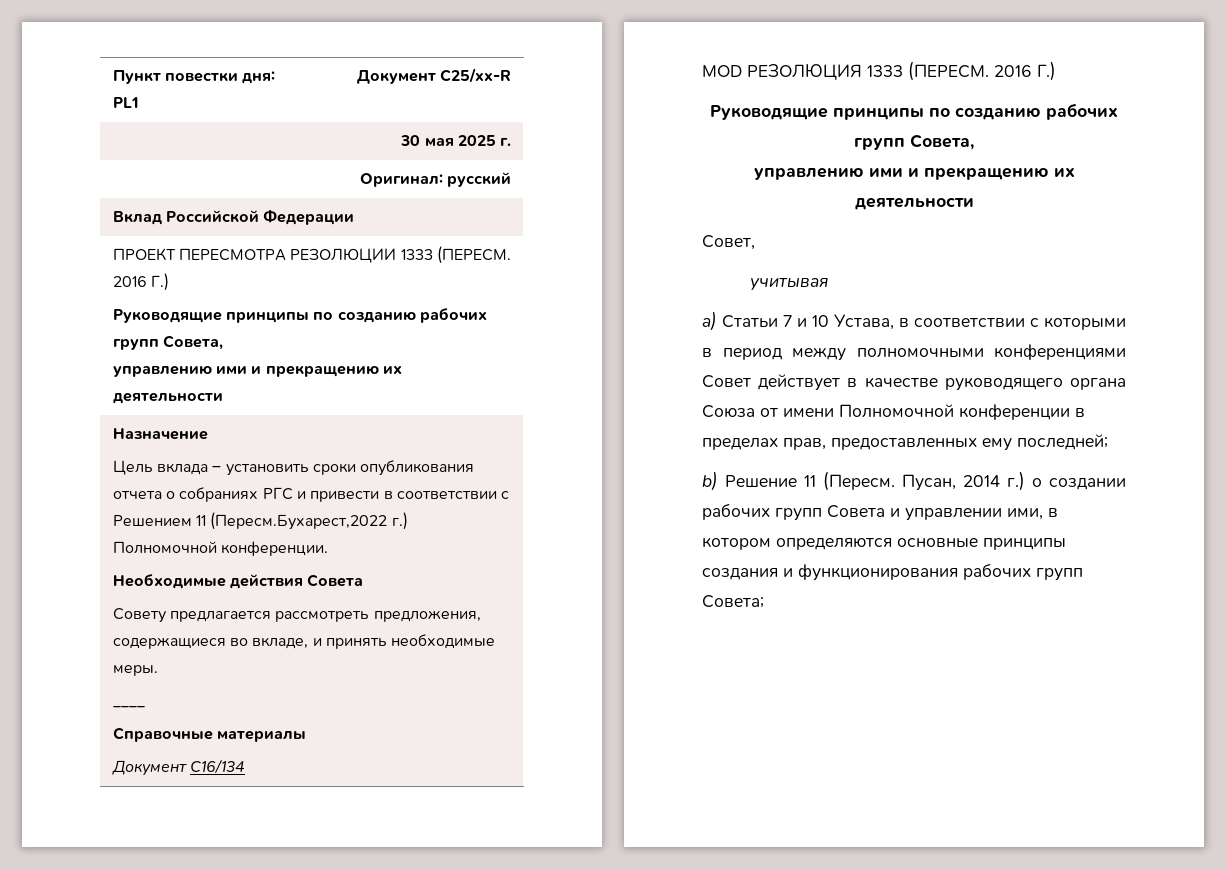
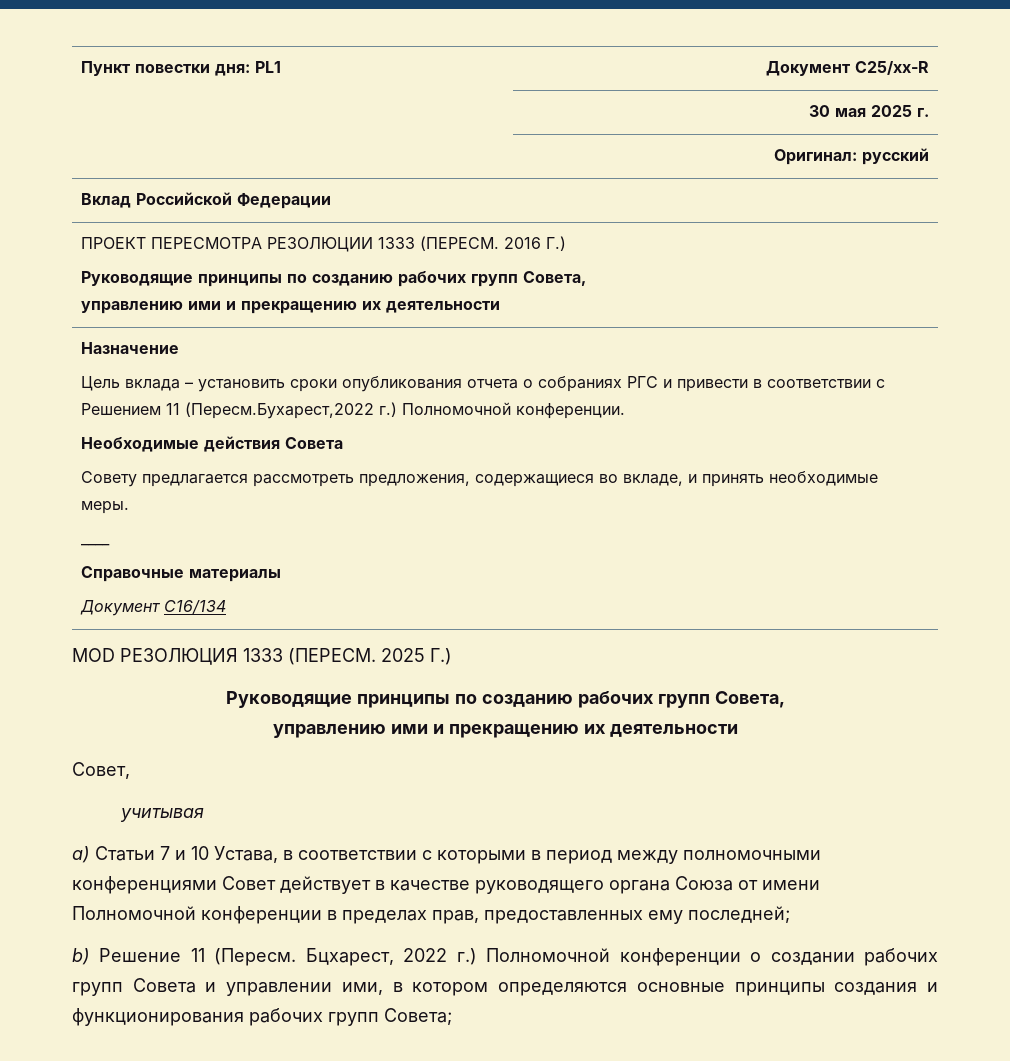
[994,65,1032,77] 2016 -> [381,648,425,662] 2025
[902,471,1025,491] Пусан, 2014 г.) -> [305,948,741,966] Бцхарест, 2022 г.) Полномочной конференции

